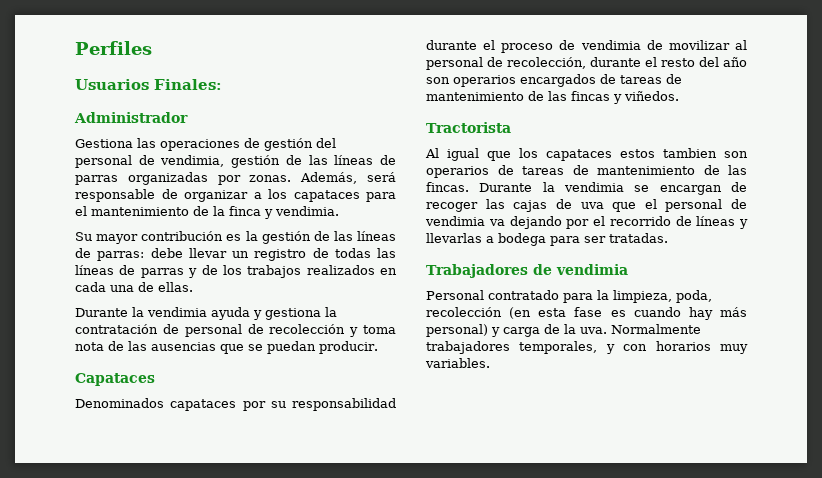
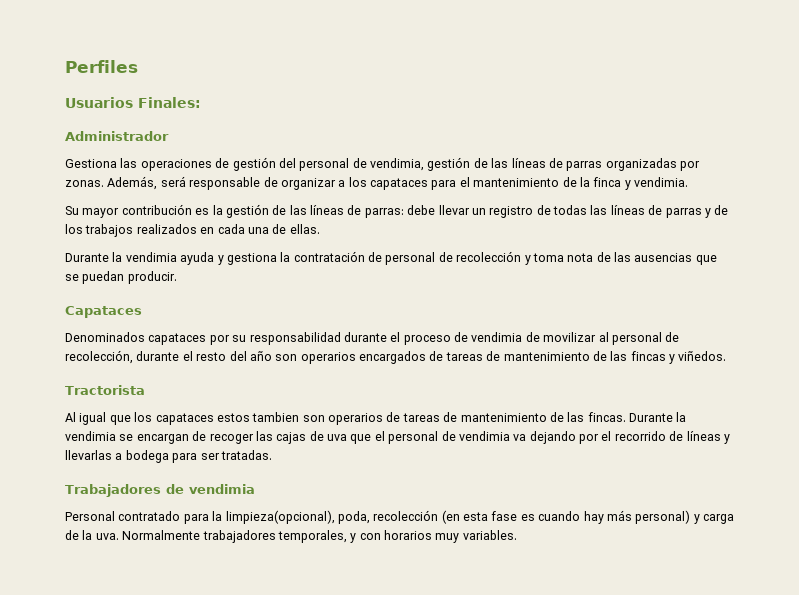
[613,290,672,303] limpieza, -> [225,510,335,524] limpieza(opcional),

